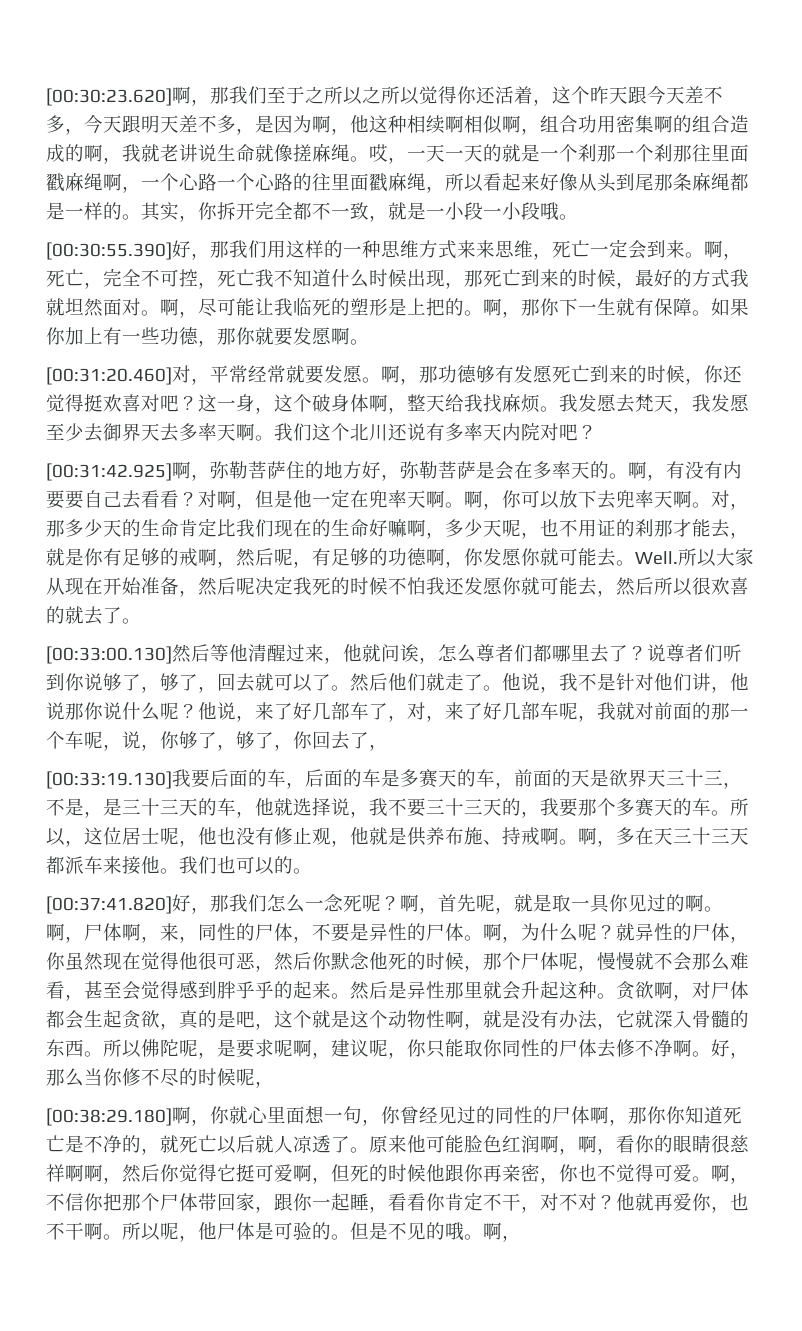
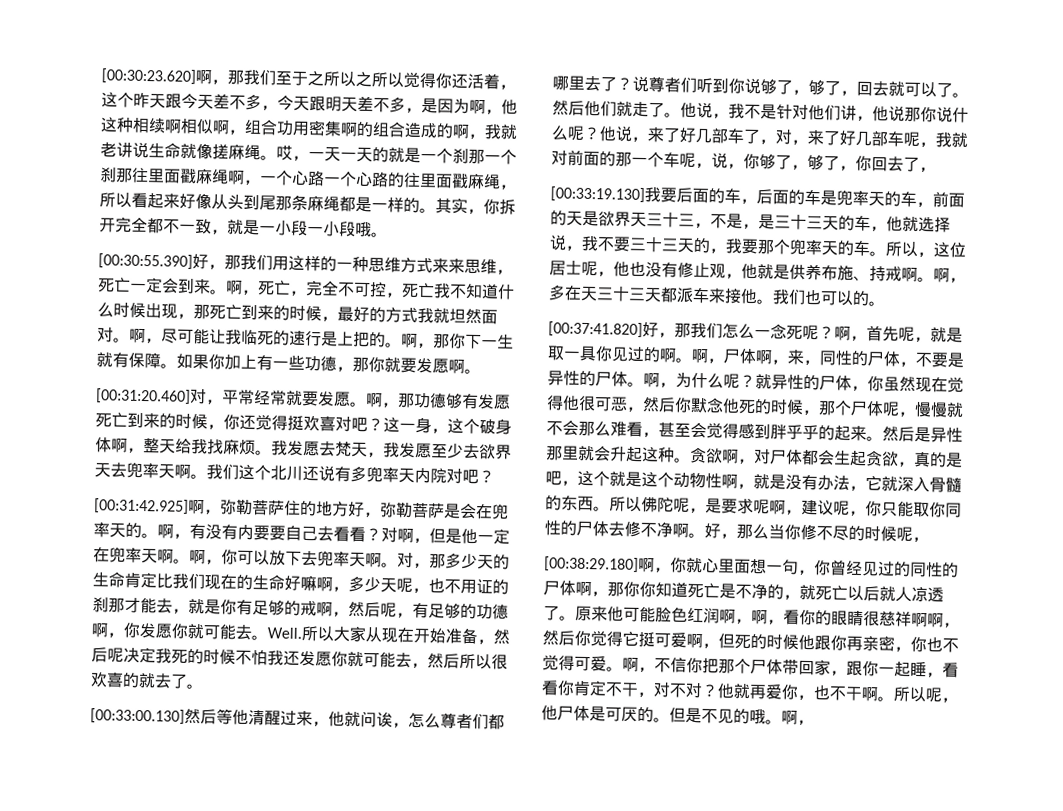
[350,298,388,316] 塑形 -> [289,330,322,347] 速行
[103,423,198,442] 御界天去多 -> [479,444,512,460] [94,462,143,479] 欲界天去兜
(464, 432) none -> [366,467,383,483] 兜
[533,461,552,479] 多 -> [491,504,509,520] 兜
[400,769,438,788] 多赛 -> [836,190,869,207] 兜率
[616,798,654,817] 多赛 -> [789,239,823,256] 兜率
[293,1222,312,1240] 验 -> [621,706,638,722] 厌

